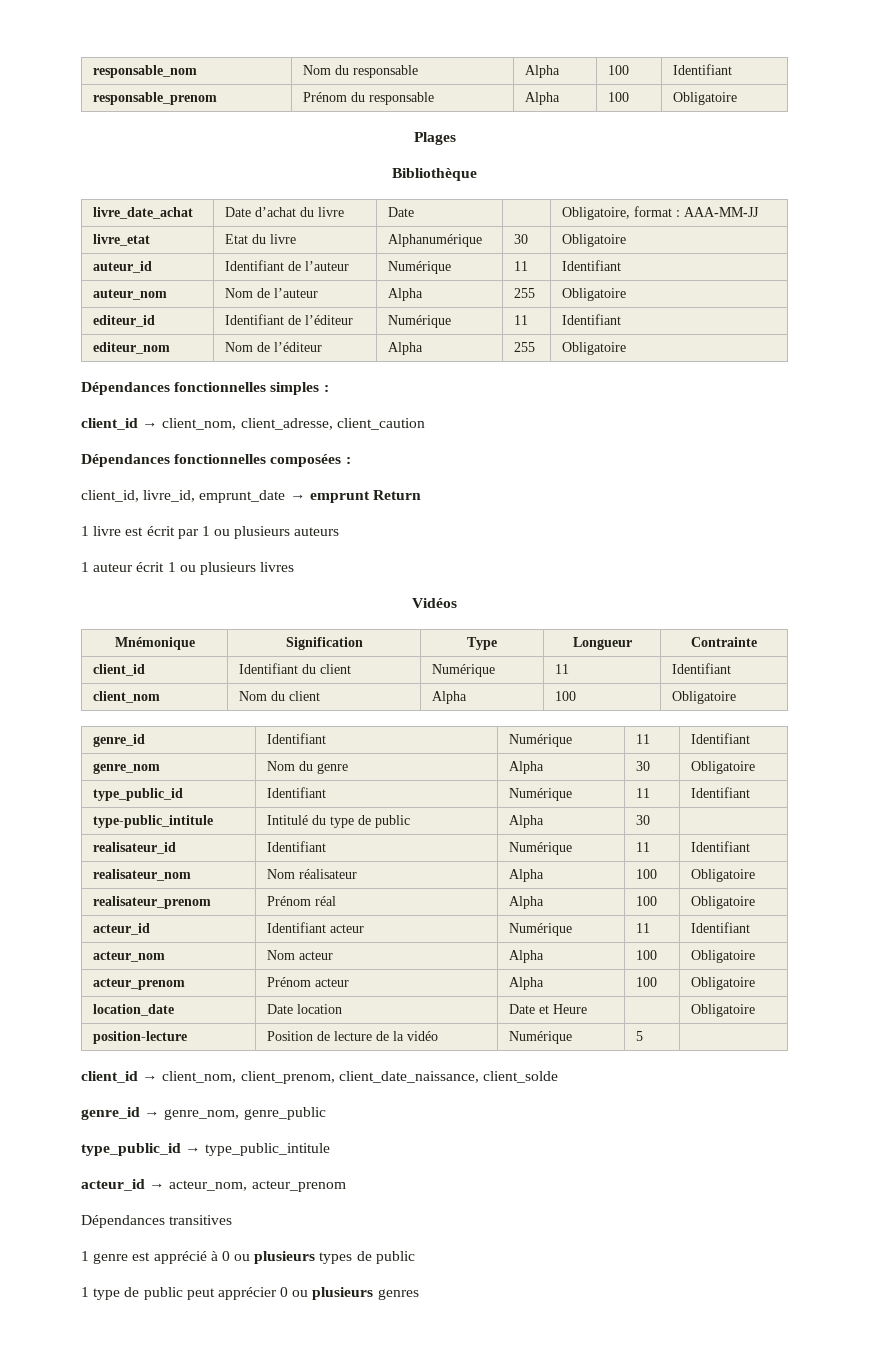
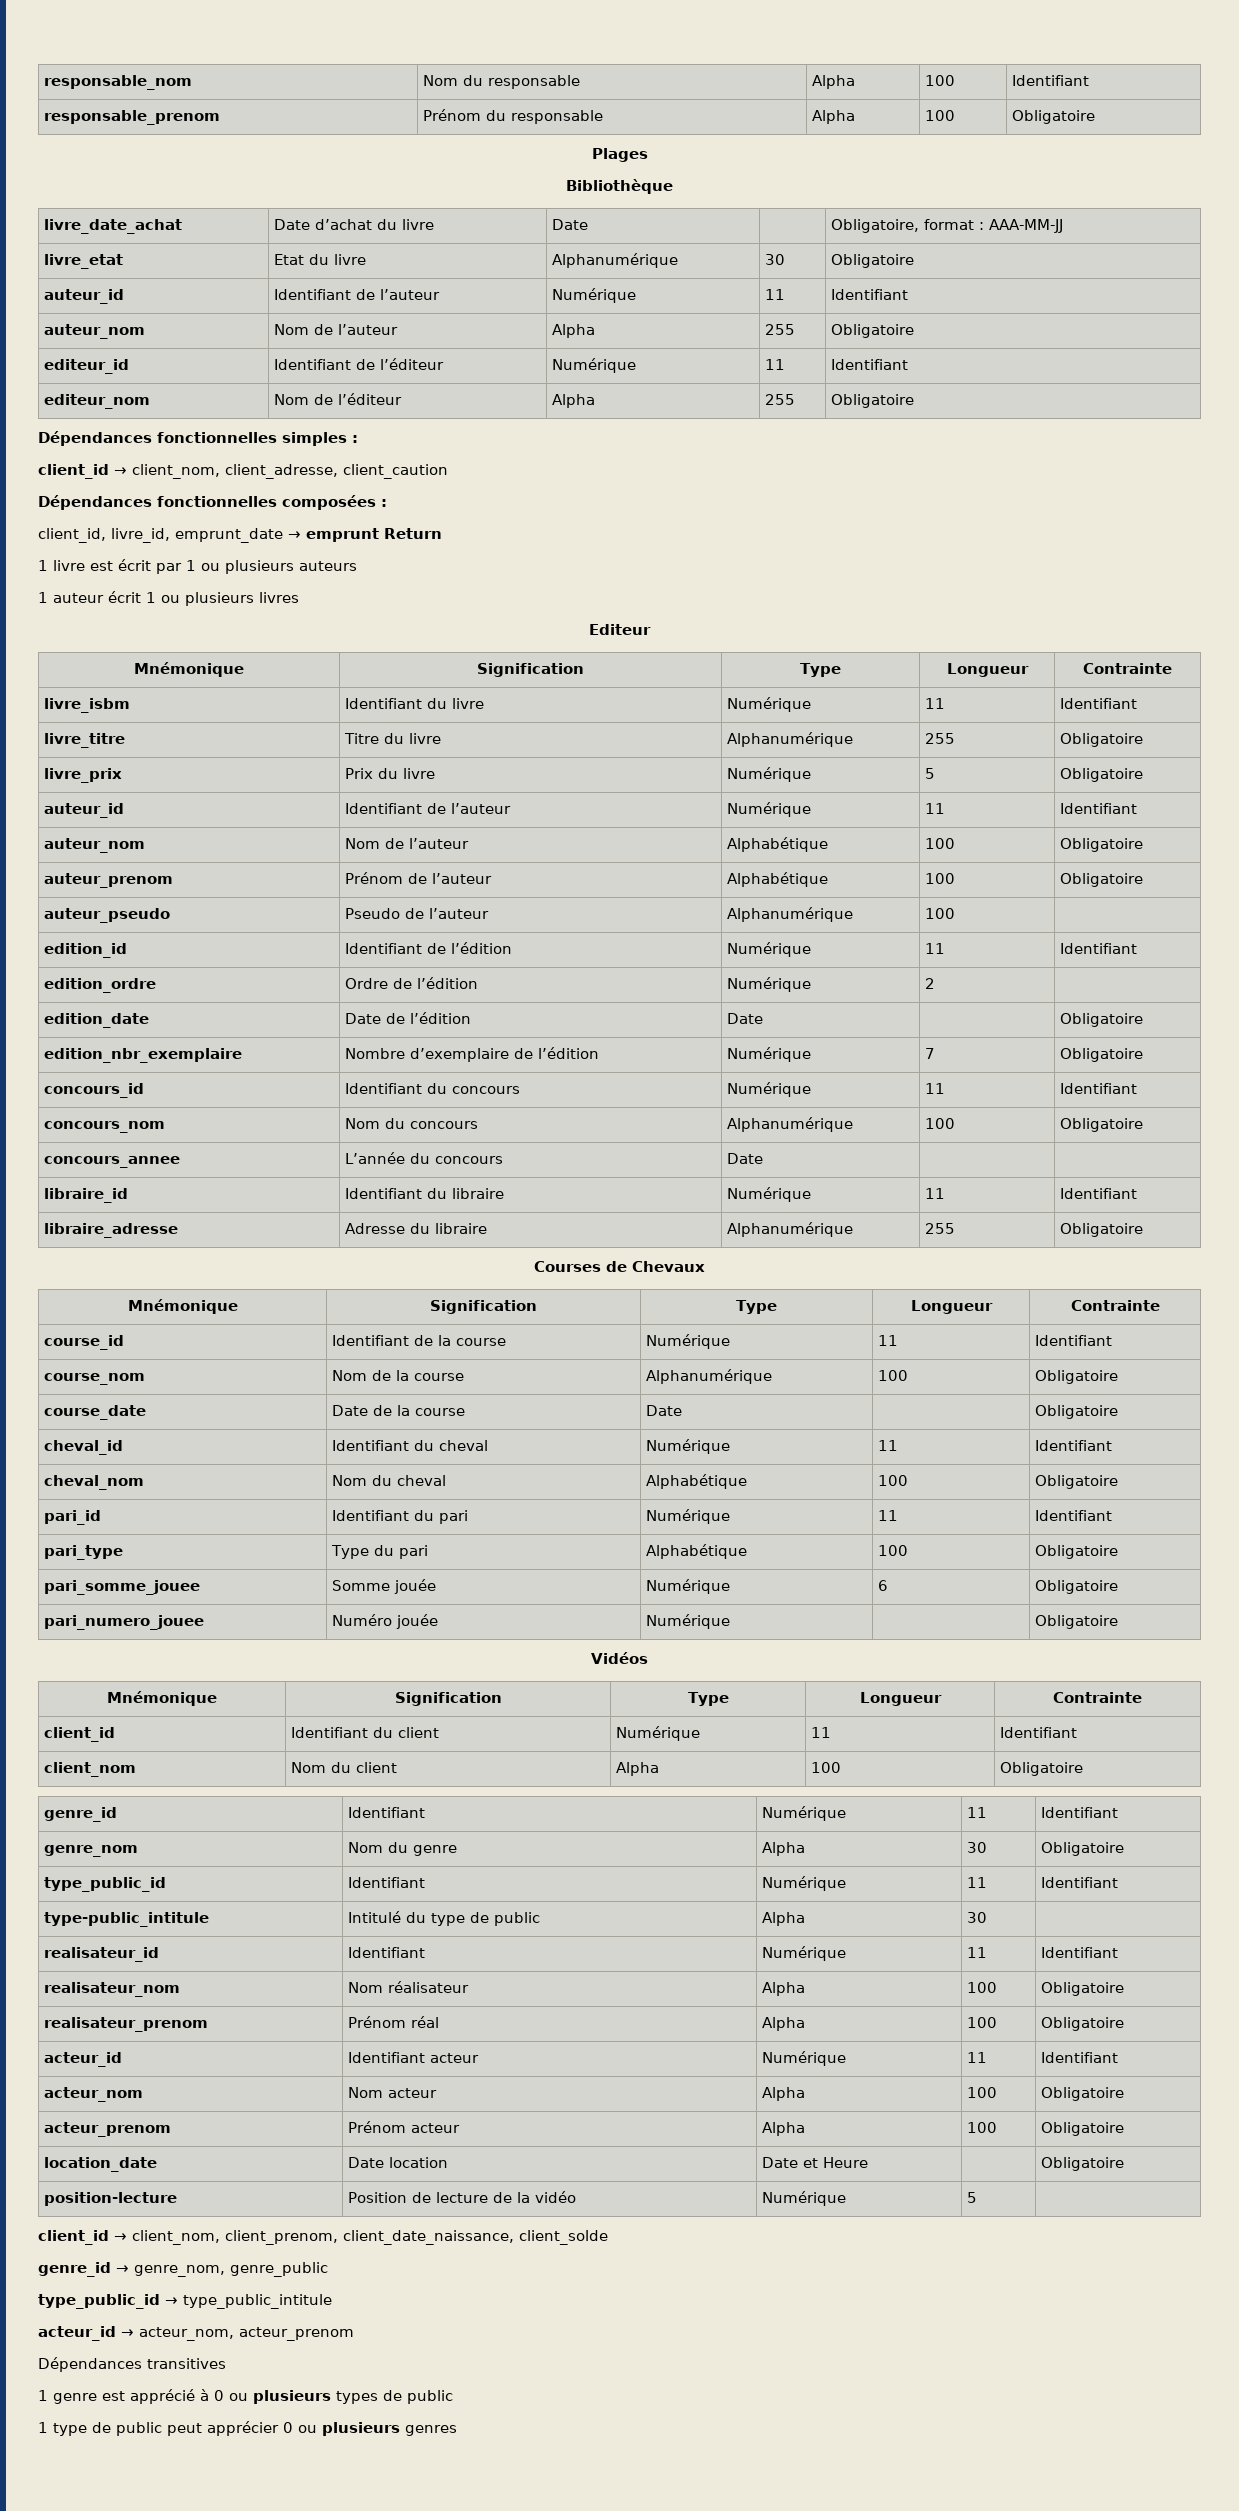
(295, 567) none -> [589,624,651,635] [134,662,244,677] [477,663,584,677] [800,663,842,677] [946,663,1029,677] [1083,663,1172,674] [44,698,131,713] [345,698,485,709] [727,697,812,712] [925,698,946,709] [1060,698,1138,709] [44,733,126,748] [344,733,442,744] [727,732,854,747] [925,733,956,744] [1060,733,1144,747] [44,768,123,783] [345,768,436,779] [727,767,812,782] [925,768,936,779] [1060,768,1144,782] [44,803,125,818] [345,803,512,814] [727,802,812,817] [925,803,946,814] [1060,803,1138,814] [44,838,146,853] [345,838,470,849] [727,837,829,852] [925,838,956,849] [1060,838,1144,852] [44,873,174,888] [345,872,493,884] [727,872,829,887] [925,873,956,884] [1060,873,1144,887] [44,908,171,923] [345,908,490,919] [727,907,854,922] [925,908,956,919] [44,943,128,958] [345,942,513,954] [727,942,812,957] [925,943,946,954] [1060,943,1138,954] [44,978,157,993] [345,977,479,989] [727,977,812,992] [925,978,936,989] [44,1013,150,1028] [345,1012,472,1024] [727,1013,764,1024] [1060,1013,1144,1027] [44,1048,243,1063] [345,1047,600,1062] [727,1047,812,1062] [925,1048,936,1059] [1060,1048,1144,1062] [44,1083,145,1098] [345,1083,521,1094] [727,1082,812,1097] [925,1083,946,1094] [1060,1083,1138,1094] [44,1121,166,1133] [345,1118,479,1129] [727,1117,854,1132] [925,1118,956,1129] [1060,1118,1144,1132] [44,1156,181,1168] [345,1152,504,1164] [727,1153,764,1164] [44,1188,129,1203] [345,1188,505,1199] [727,1187,812,1202] [925,1188,946,1199] [1060,1188,1138,1199] [44,1223,179,1238] [345,1223,488,1234] [727,1222,854,1237] [925,1223,956,1234] [1060,1223,1144,1237] [534,1261,705,1272] [127,1299,238,1314] [430,1300,537,1314] [736,1300,778,1314] [910,1300,993,1314] [1070,1300,1160,1311] [44,1335,125,1350] [332,1335,507,1346] [646,1334,731,1349] [878,1335,899,1346] [1035,1335,1113,1346] [44,1373,146,1385] [332,1370,465,1381] [646,1369,773,1384] [878,1370,909,1381] [1035,1370,1119,1384] [44,1405,147,1420] [332,1405,466,1416] [646,1405,683,1416] [1035,1405,1119,1419] [44,1440,124,1455] [332,1440,489,1451] [646,1439,731,1454] [878,1440,899,1451] [1035,1440,1113,1451] [44,1475,145,1490] [332,1475,447,1486] [646,1474,748,1489] [878,1475,909,1486] [1035,1475,1119,1489] [44,1510,102,1525] [332,1510,469,1524] [646,1509,731,1524] [878,1510,899,1521] [1035,1510,1113,1521] [44,1545,124,1560] [331,1545,429,1559] [646,1544,748,1559] [878,1545,909,1556] [1035,1545,1119,1559] [44,1580,201,1595] [332,1579,437,1594] [646,1579,731,1594] [878,1580,889,1591] [1035,1580,1119,1594] [44,1615,205,1630] [332,1614,439,1629] [646,1614,731,1629] [1035,1615,1119,1629] // Editeur // Mnémonique | Signification | Type | Longueur | Contrainte // livre_isbm | Identifiant du livre | Numérique | 11 | Identifiant // livre_titre | Titre du livre | Alphanumérique | 255 | Obligatoire // livre_prix | Prix du livre | Numérique | 5 | Obligatoire // auteur_id | Identifiant de l’auteur | Numérique | 11 | Identifiant // auteur_nom | Nom de l’auteur | Alphabétique | 100 | Obligatoire // auteur_prenom | Prénom de l’auteur | Alphabétique | 100 | Obligatoire // auteur_pseudo | Pseudo de l’auteur | Alphanumérique | 100 | // edition_id | Identifiant de l’édition | Numérique | 11 | Identifiant // edition_ordre | Ordre de l’édition | Numérique | 2 | // edition_date | Date de l’édition | Date | | Obligatoire // edition_nbr_exemplaire | Nombre d’exemplaire de l’édition | Numérique | 7 | Obligatoire // concours_id | Identifiant du concours | Numérique | 11 | Identifiant // concours_nom | Nom du concours | Alphanumérique | 100 | Obligatoire // concours_annee | L’année du concours | Date | | // libraire_id | Identifiant du libraire | Numérique | 11 | Identifiant // libraire_adresse | Adresse du libraire | Alphanumérique | 255 | Obligatoire // Courses de Chevaux // Mnémonique | Signification | Type | Longueur | Contrainte // course_id | Identifiant de la course | Numérique | 11 | Identifiant // course_nom | Nom de la course | Alphanumérique | 100 | Obligatoire // course_date | Date de la course | Date | | Obligatoire // cheval_id | Identifiant du cheval | Numérique | 11 | Identifiant // cheval_nom | Nom du cheval | Alphabétique | 100 | Obligatoire // pari_id | Identifiant du pari | Numérique | 11 | Identifiant // pari_type | Type du pari | Alphabétique | 100 | Obligatoire // pari_somme_jouee | Somme jouée | Numérique | 6 | Obligatoire // pari_numero_jouee | Numéro jouée | Numérique | | Obligatoire

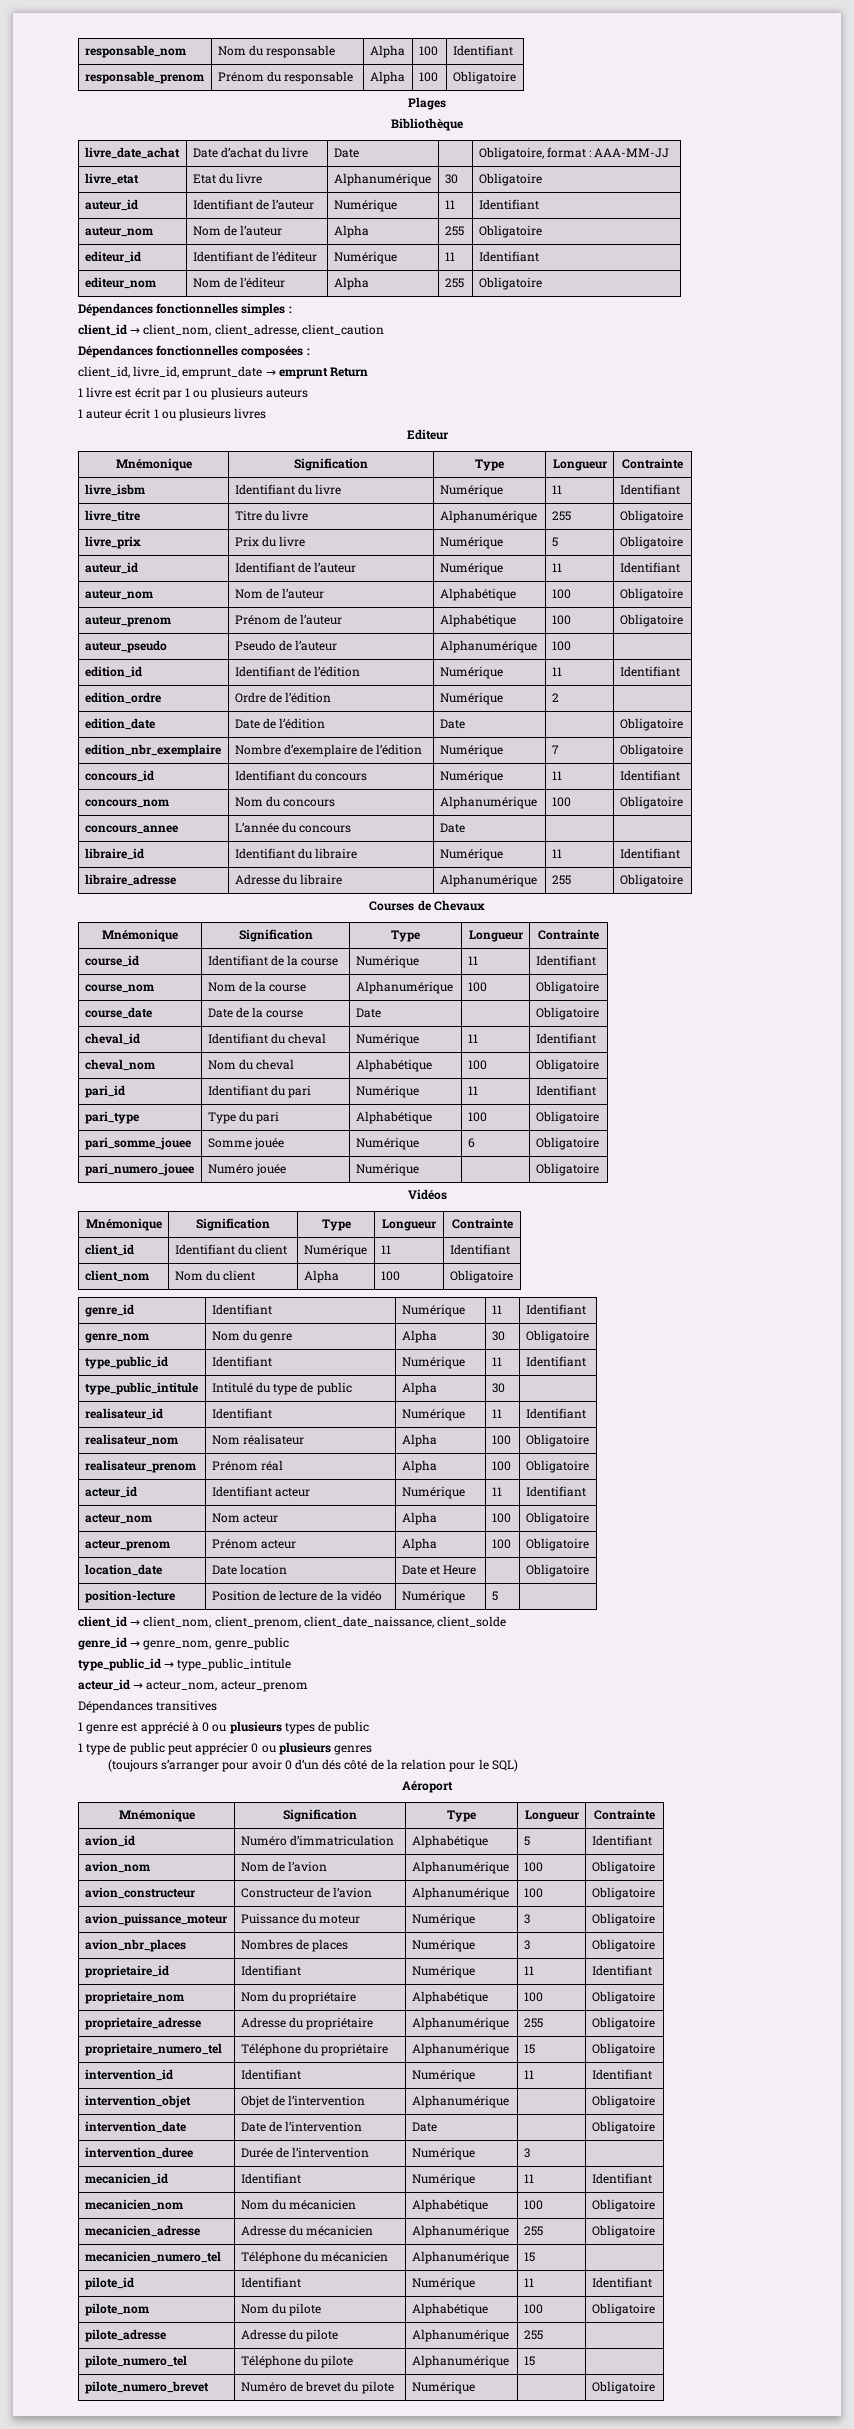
[44,1912,210,1927] type-public_intitule -> [84,1382,198,1395] type_public_intitule
(457, 2430) none -> [107,1759,518,1772] [402,1781,453,1793] [118,1809,195,1822] [283,1809,357,1822] [447,1810,476,1822] [524,1810,580,1822] [594,1809,655,1820] [84,1835,135,1847] [240,1835,394,1846] [411,1835,488,1848] [523,1836,530,1846] [591,1835,652,1846] [84,1861,150,1873] [240,1861,328,1872] [411,1861,509,1874] [523,1862,543,1872] [591,1861,655,1874] [84,1887,196,1899] [240,1887,373,1898] [411,1887,509,1900] [523,1888,543,1898] [591,1887,655,1900] [84,1913,228,1926] [240,1913,361,1924] [411,1913,475,1926] [523,1914,530,1924] [591,1913,655,1926] [84,1939,186,1952] [240,1939,349,1952] [411,1939,475,1952] [523,1940,530,1950] [591,1939,655,1952] [84,1965,169,1978] [240,1965,301,1976] [411,1965,475,1978] [523,1966,534,1975] [591,1965,652,1976] [84,1991,184,2004] [240,1991,357,2004] [411,1991,488,2004] [523,1992,543,2002] [591,1991,655,2004] [84,2017,201,2030] [240,2017,374,2030] [411,2017,509,2030] [523,2018,543,2028] [591,2017,655,2030] [84,2043,222,2056] [240,2043,389,2056] [411,2043,509,2056] [523,2044,535,2054] [591,2043,655,2056] [84,2069,173,2081] [240,2069,301,2080] [411,2069,475,2082] [523,2070,534,2079] [591,2069,652,2080] [84,2095,191,2108] [240,2095,366,2108] [411,2095,509,2108] [591,2095,655,2108] [84,2121,186,2133] [240,2121,363,2132] [411,2122,437,2132] [591,2121,655,2134] [84,2147,193,2159] [240,2147,370,2158] [411,2147,475,2160] [523,2148,530,2158] [84,2173,168,2185] [240,2173,301,2184] [411,2173,475,2186] [523,2174,534,2183] [591,2173,652,2184] [84,2199,183,2211] [240,2199,357,2210] [411,2199,488,2212] [523,2200,543,2210] [591,2199,655,2212] [84,2225,200,2237] [240,2225,374,2236] [411,2225,509,2238] [523,2226,543,2236] [591,2225,655,2238] [84,2251,221,2263] [240,2251,389,2264] [411,2251,509,2264] [523,2252,535,2262] [84,2277,134,2290] [240,2277,301,2288] [411,2277,475,2290] [523,2278,534,2287] [591,2277,652,2288] [84,2303,149,2316] [240,2303,322,2316] [411,2303,488,2316] [523,2304,543,2314] [591,2303,655,2316] [84,2329,166,2342] [240,2329,339,2342] [411,2329,509,2342] [523,2330,543,2340] [84,2355,187,2368] [240,2355,354,2368] [411,2355,509,2368] [523,2356,535,2366] [84,2381,209,2394] [240,2381,394,2394] [411,2381,475,2394] [591,2381,655,2394] // (toujours s’arranger pour avoir 0 d’un dés côté de la relation pour le SQL) // Aéroport // Mnémonique | Signification | Type | Longueur | Contrainte // avion_id | Numéro d’immatriculation | Alphabétique | 5 | Identifiant // avion_nom | Nom de l’avion | Alphanumérique | 100 | Obligatoire // avion_constructeur | Constructeur de l’avion | Alphanumérique | 100 | Obligatoire // avion_puissance_moteur | Puissance du moteur | Numérique | 3 | Obligatoire // avion_nbr_places | Nombres de places | Numérique | 3 | Obligatoire // proprietaire_id | Identifiant | Numérique | 11 | Identifiant // proprietaire_nom | Nom du propriétaire | Alphabétique | 100 | Obligatoire // proprietaire_adresse | Adresse du propriétaire | Alphanumérique | 255 | Obligatoire // proprietaire_numero_tel | Téléphone du propriétaire | Alphanumérique | 15 | Obligatoire // intervention_id | Identifiant | Numérique | 11 | Identifiant // intervention_objet | Objet de l’intervention | Alphanumérique | | Obligatoire // intervention_date | Date de l’intervention | Date | | Obligatoire // intervention_duree | Durée de l’intervention | Numérique | 3 | // mecanicien_id | Identifiant | Numérique | 11 | Identifiant // mecanicien_nom | Nom du mécanicien | Alphabétique | 100 | Obligatoire // mecanicien_adresse | Adresse du mécanicien | Alphanumérique | 255 | Obligatoire // mecanicien_numero_tel | Téléphone du mécanicien | Alphanumérique | 15 | // pilote_id | Identifiant | Numérique | 11 | Identifiant // pilote_nom | Nom du pilote | Alphabétique | 100 | Obligatoire // pilote_adresse | Adresse du pilote | Alphanumérique | 255 | // pilote_numero_tel | Téléphone du pilote | Alphanumérique | 15 | // pilote_numero_brevet | Numéro de brevet du pilote | Numérique | | Obligatoire

